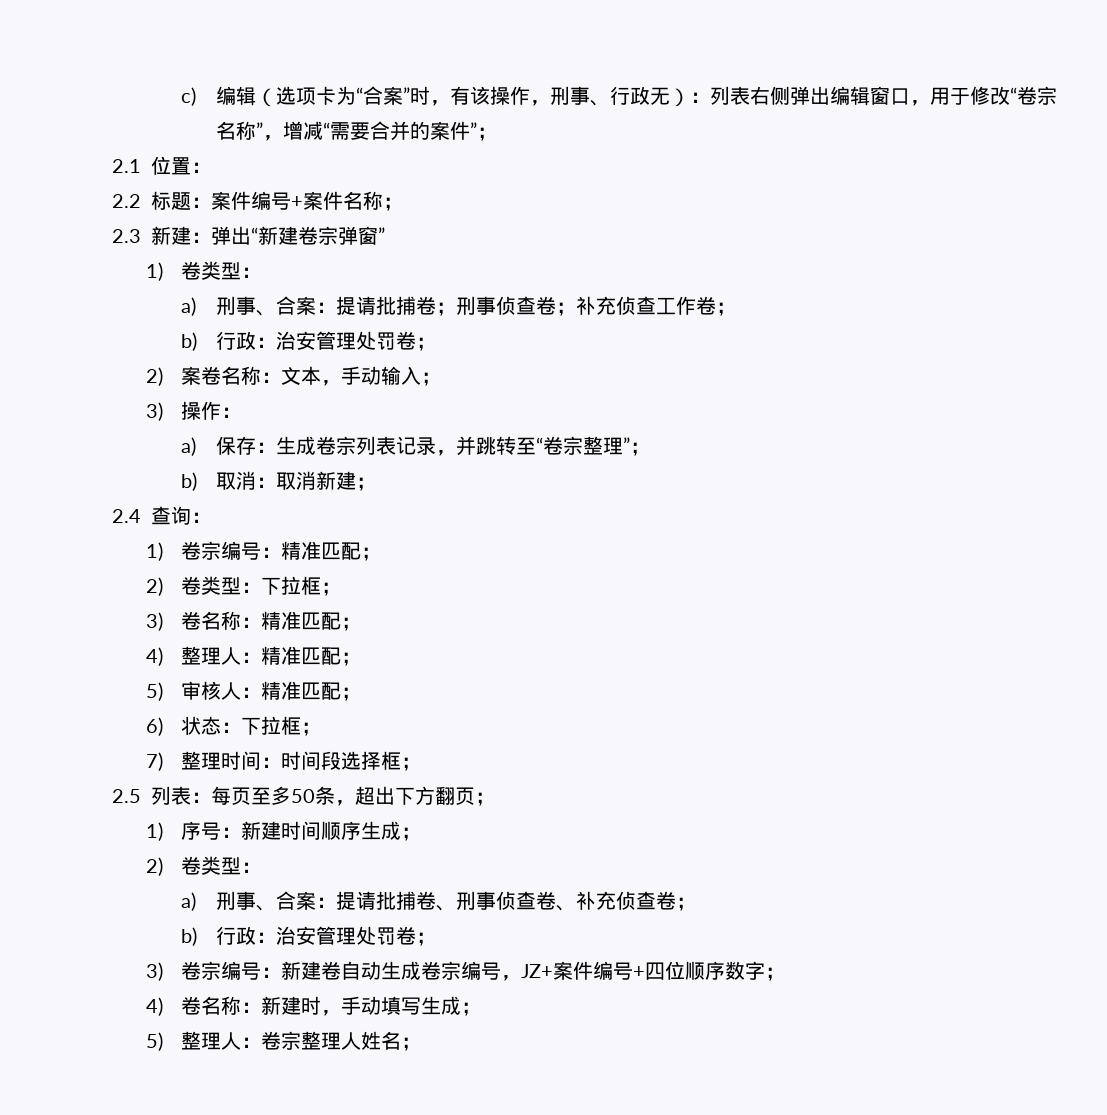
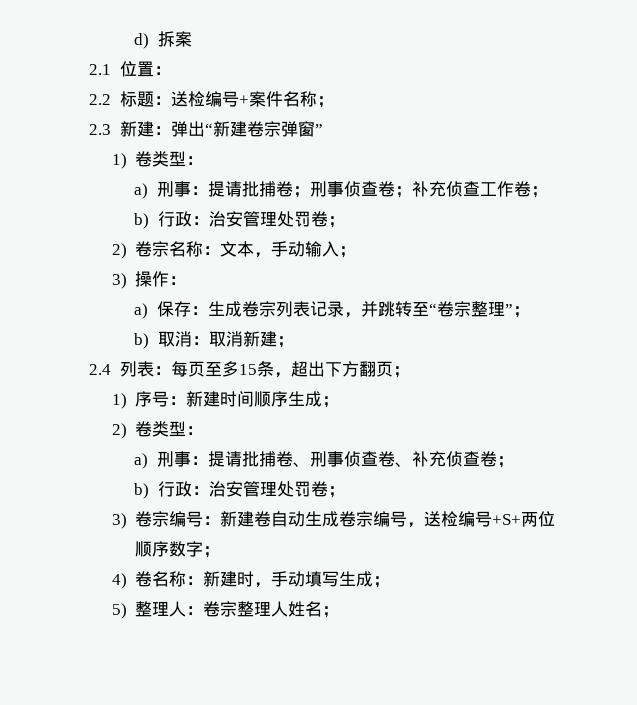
[180,86,1057,107] [215,121,497,141] c)编辑（选项卡为“合案”时，有该操作，刑事、行政无）：列表右侧弹出编辑窗口，用于修改“卷宗名称”，增减“需要合并的案件”； -> [134,31,192,49] d)拆案
[210,191,251,210] 案件 -> [170,91,205,107] 送检
[255,296,316,316] 、合案 -> (191, 189) none
[180,366,221,385] 案卷 -> [135,241,170,257] 卷宗
[150,506,211,525] [146,541,381,561] [146,576,341,596] [146,611,361,631] [146,646,361,666] [146,681,361,701] [146,716,321,736] [146,751,421,771] [111,789,141,803] 查询： // 1)卷宗编号：精准匹配； // 2)卷类型：下拉框； // 3)卷名称：精准匹配； // 4)整理人：精准匹配； // 5)审核人：精准匹配； // 6)状态：下拉框； // 7)整理时间：时间段选择框； // 2.5 -> (112, 369) none
[290,789,315,803] 50 -> [238,364,257,375] 15
[255,891,316,911] 、合案 -> (191, 459) none
[520,961,665,980] JZ+案件编号+四 -> [424,511,539,527] 送检编号+S+两

